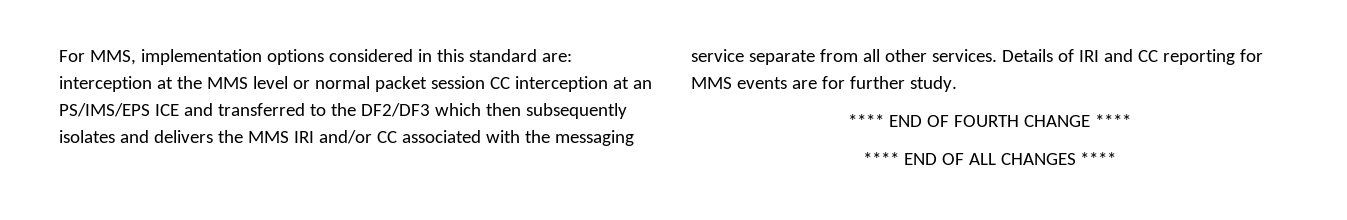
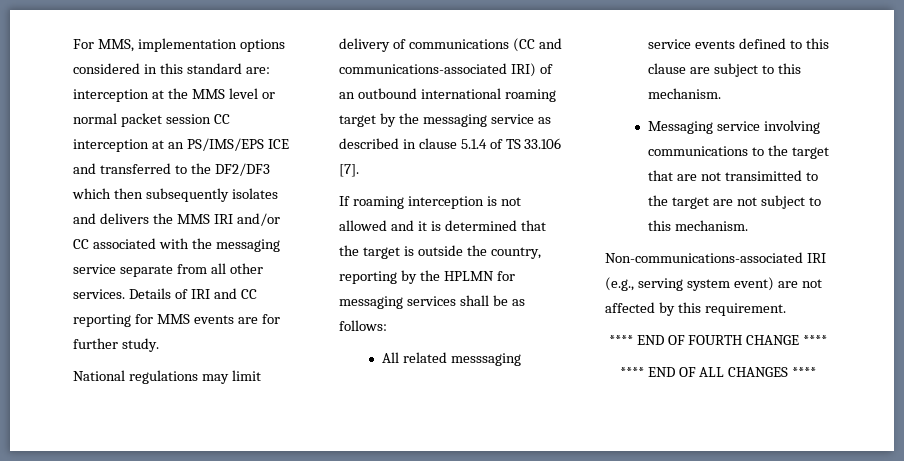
(957, 84) none -> [73,370,261,384] [339,38,562,52] [339,63,553,77] [339,88,556,102] [339,113,551,127] [339,138,562,149] [339,164,359,177] [339,196,521,209] [339,220,546,231] [339,245,541,259] [339,270,515,284] [339,295,525,309] [339,320,387,331] [382,352,521,366] [648,38,829,49] [648,63,801,77] [648,88,722,99] [648,120,820,134] [648,145,829,159] [648,170,818,181] [648,195,821,209] [648,220,749,231] [605,252,826,263] [605,277,822,291] [605,302,786,316] // National regulations may limit delivery of communications (CC and communications-associated IRI) of an outbound international roaming target by the messaging service as described in clause 5.1.4 of TS 33.106 [7]. // If roaming interception is not allowed and it is determined that the target is outside the country, reporting by the HPLMN for messaging services shall be as follows: // All related messsaging service events defined to this clause are subject to this mechanism. // Messaging service involving communications to the target that are not transimitted to the target are not subject to this mechanism. // Non-communications-associated IRI (e.g., serving system event) are not affected by this requirement.

